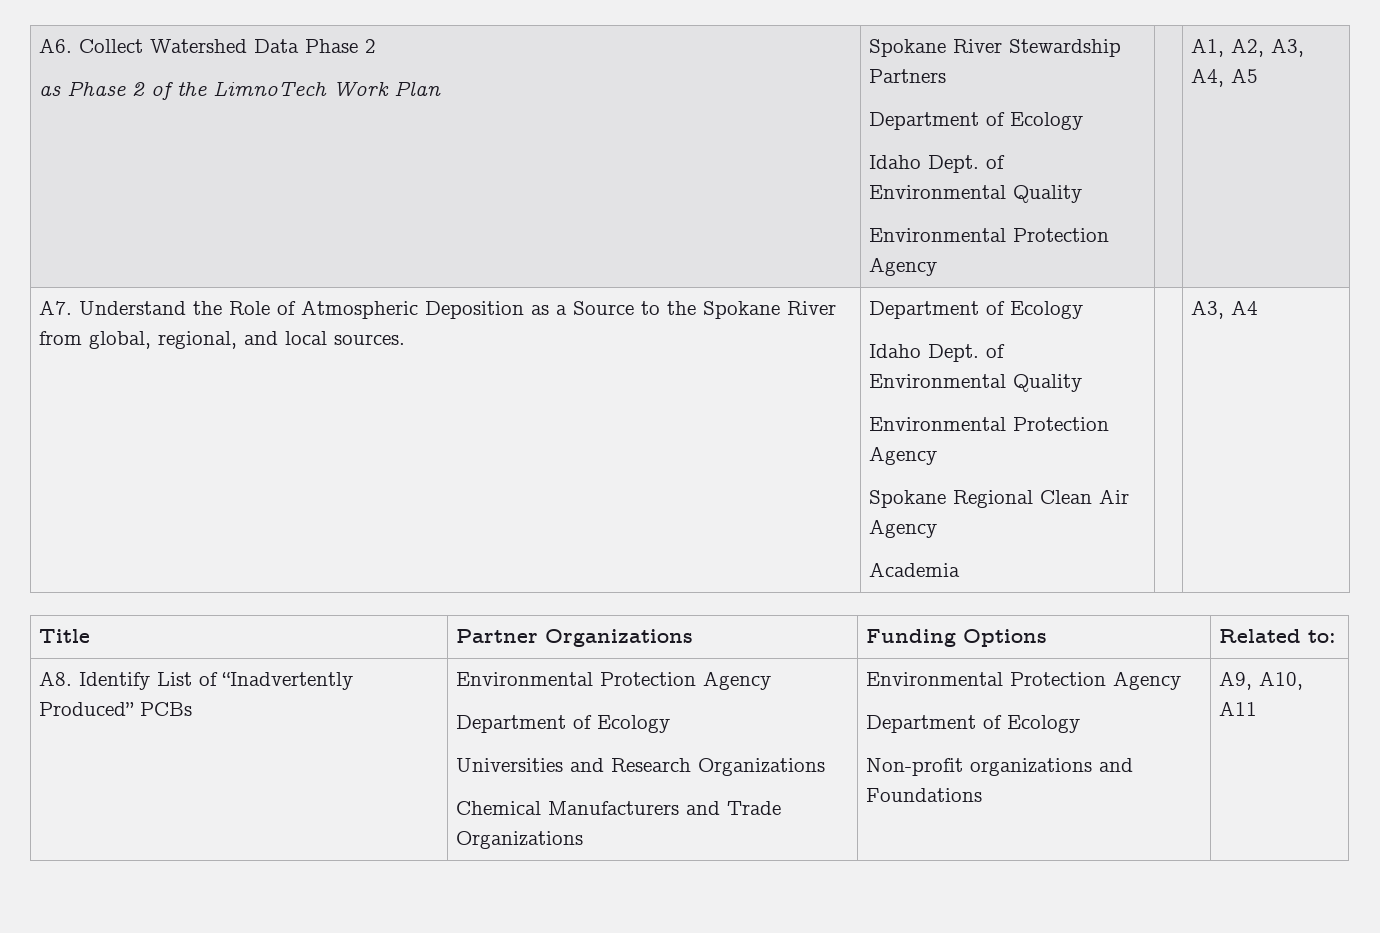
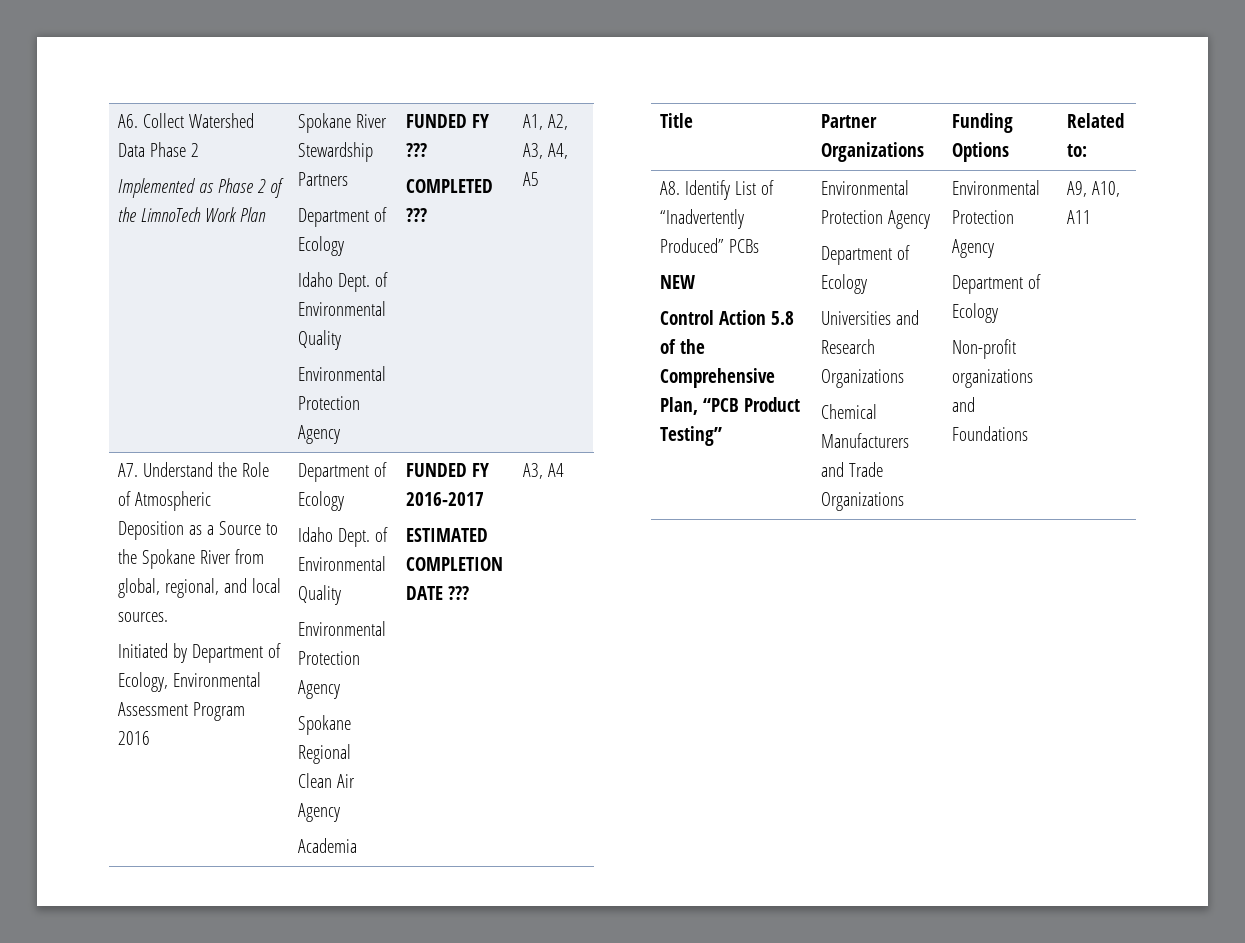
(377, 46) none -> [117,178,195,198] Implemented
(938, 266) none -> [405,114,489,128] [405,143,427,157] [405,179,493,193] [405,208,427,222] FUNDED FY ??? // COMPLETED ???
(406, 339) none -> [117,643,281,663] [117,672,261,692] [117,702,245,721] [117,731,150,745] // Initiated by Department of Ecology, Environmental Assessment Program 2016
(961, 569) none -> [405,463,489,477] [405,492,484,506] [405,528,488,542] [405,557,503,571] [405,586,469,600] FUNDED FY 2016-2017 // ESTIMATED COMPLETION DATE ???
(193, 709) none -> [659,275,695,289] [659,310,794,325] [659,339,705,354] [659,368,775,388] [659,397,800,415] [659,426,722,446] // NEW // Control Action 5.8 of the Comprehensive Plan, “PCB Product Testing”

